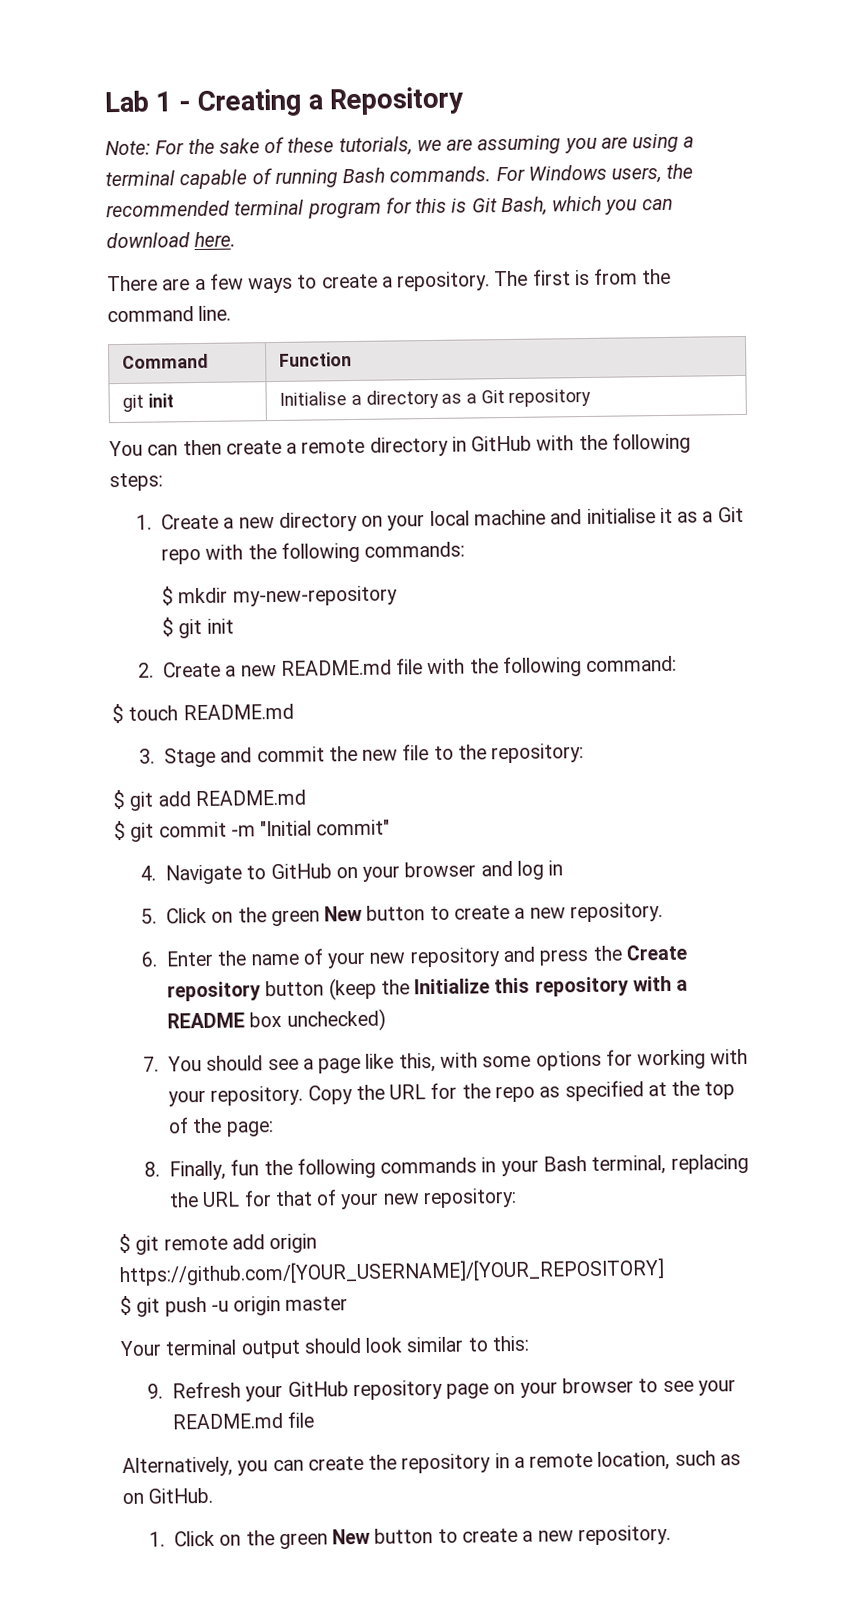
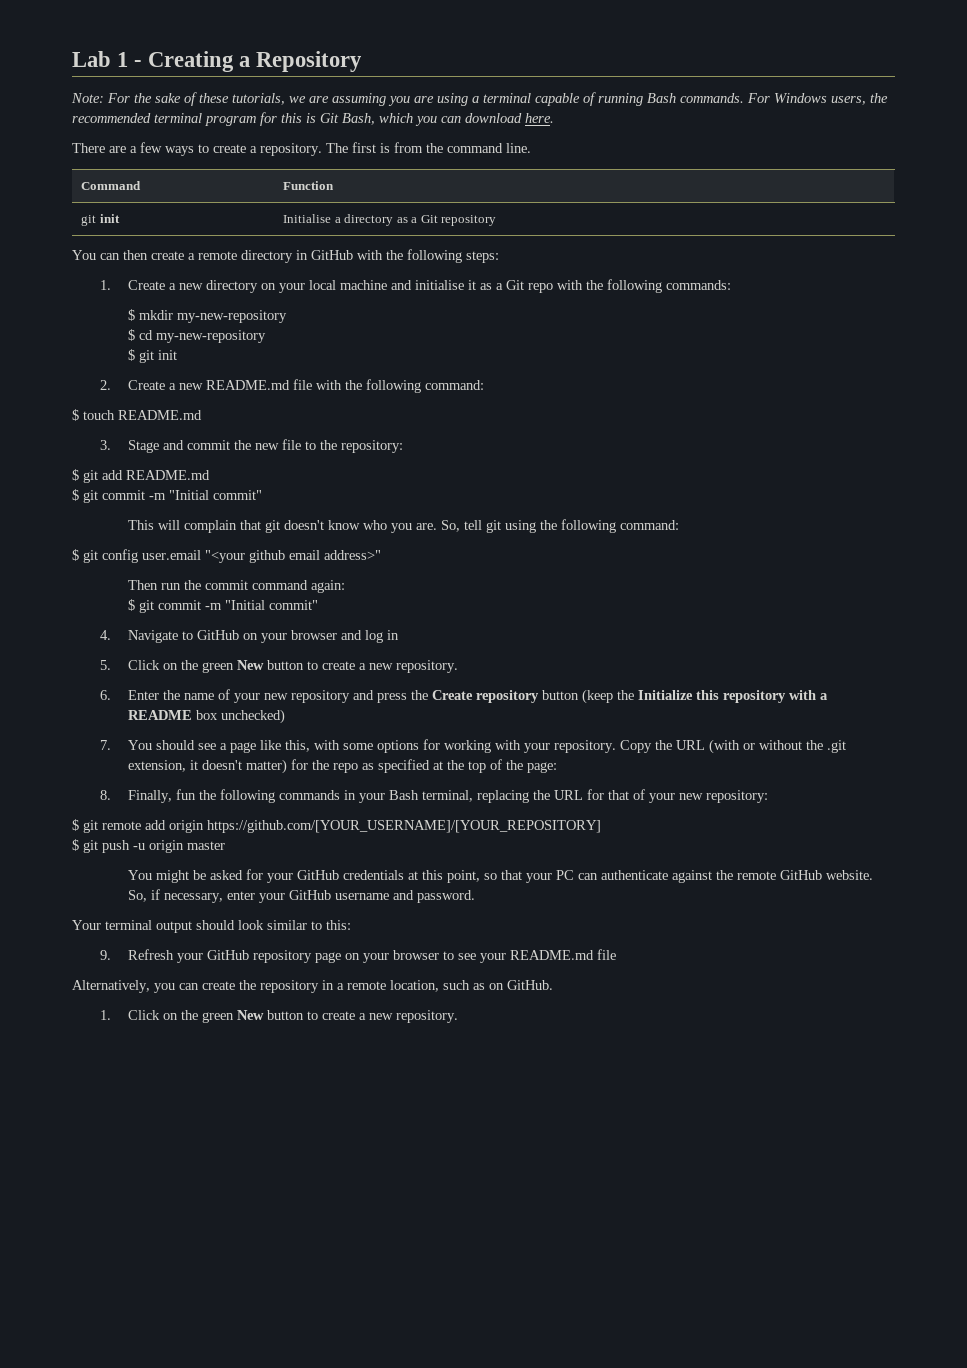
(398, 596) none -> [128,329,267,343] // $ cd my-new-repository
(391, 827) none -> [128,519,680,533] [72,549,381,563] [128,580,346,593] [128,599,319,613] // This will complain that git doesn't know who you are. So, tell git using the following command: // $ git config user.email "<your github email address>" // Then run the commit command again: // $ git commit -m "Initial commit"
(427, 1092) none -> [709,739,847,754] [128,759,288,774] (with or without the .git extension, it doesn't matter)
(349, 1303) none -> [128,869,874,883] [128,889,476,903] // You might be asked for your GitHub credentials at this point, so that your PC can authenticate against the remote GitHub website. So, if necessary, enter your GitHub username and password.

